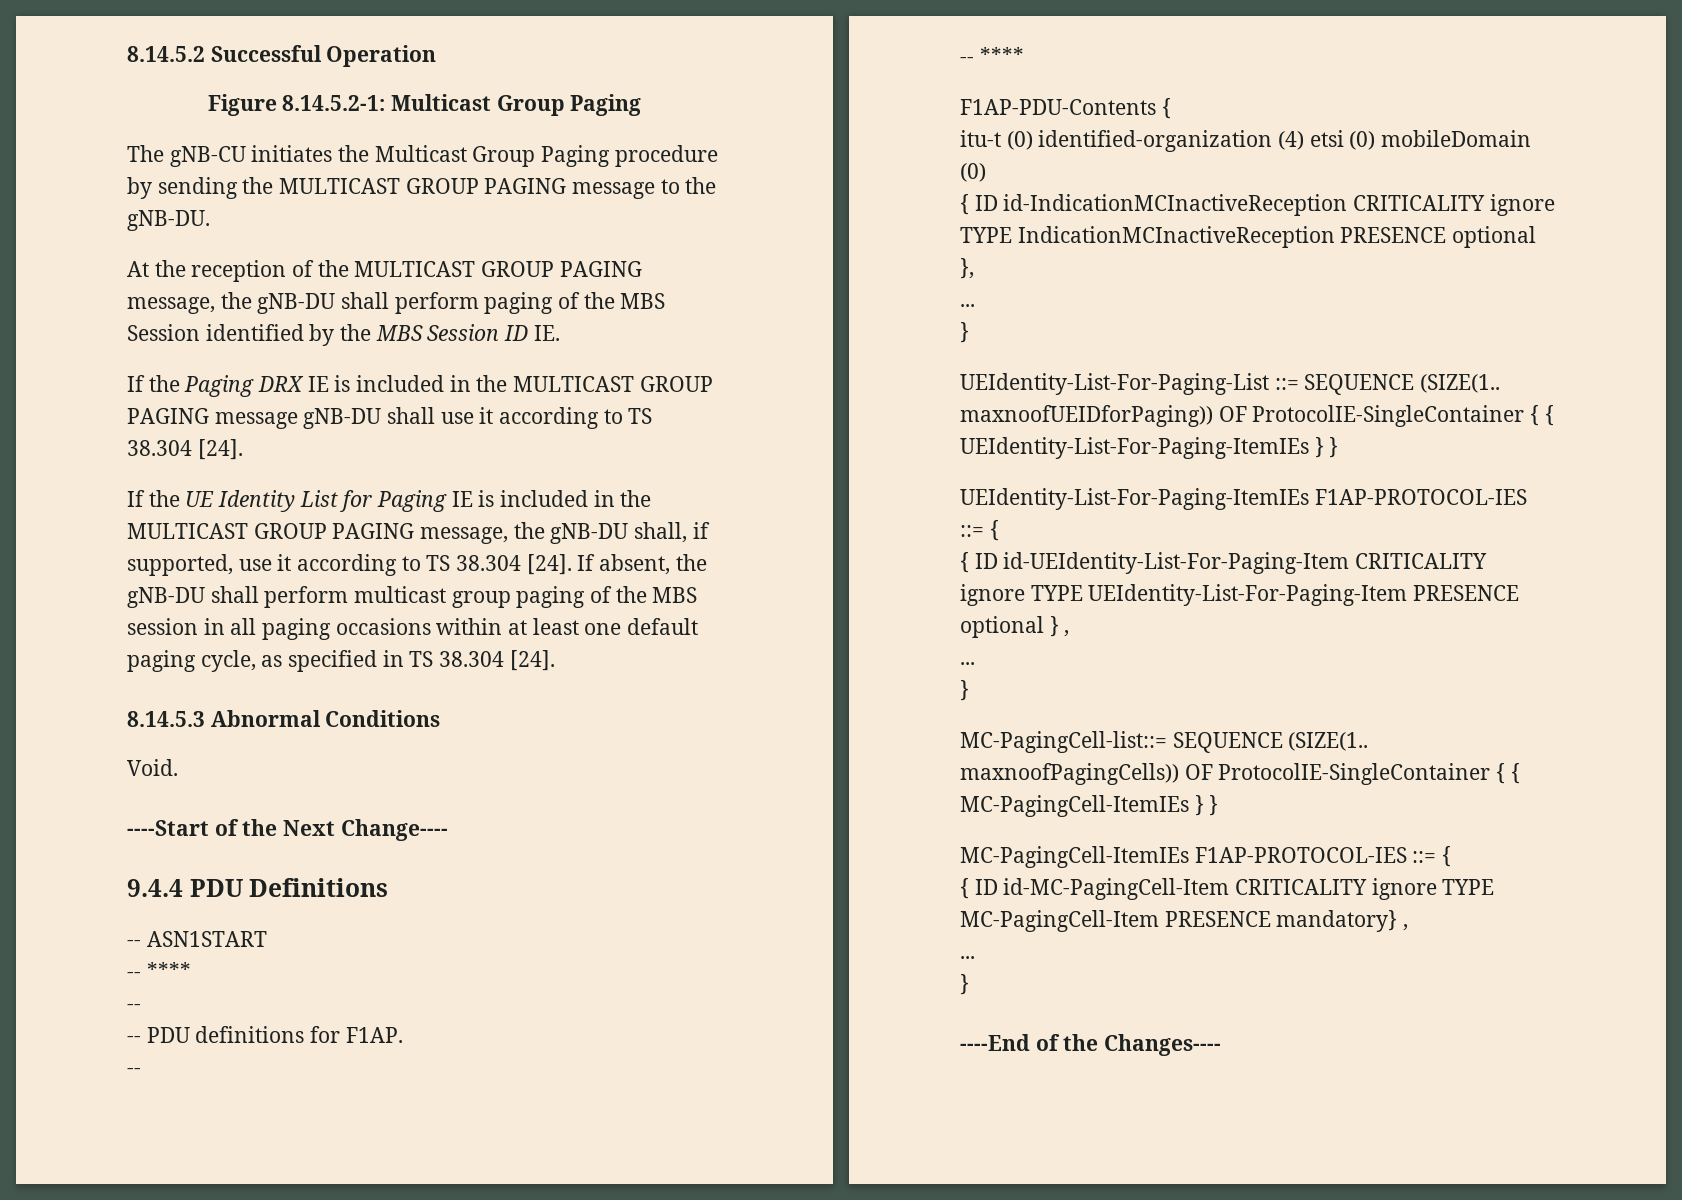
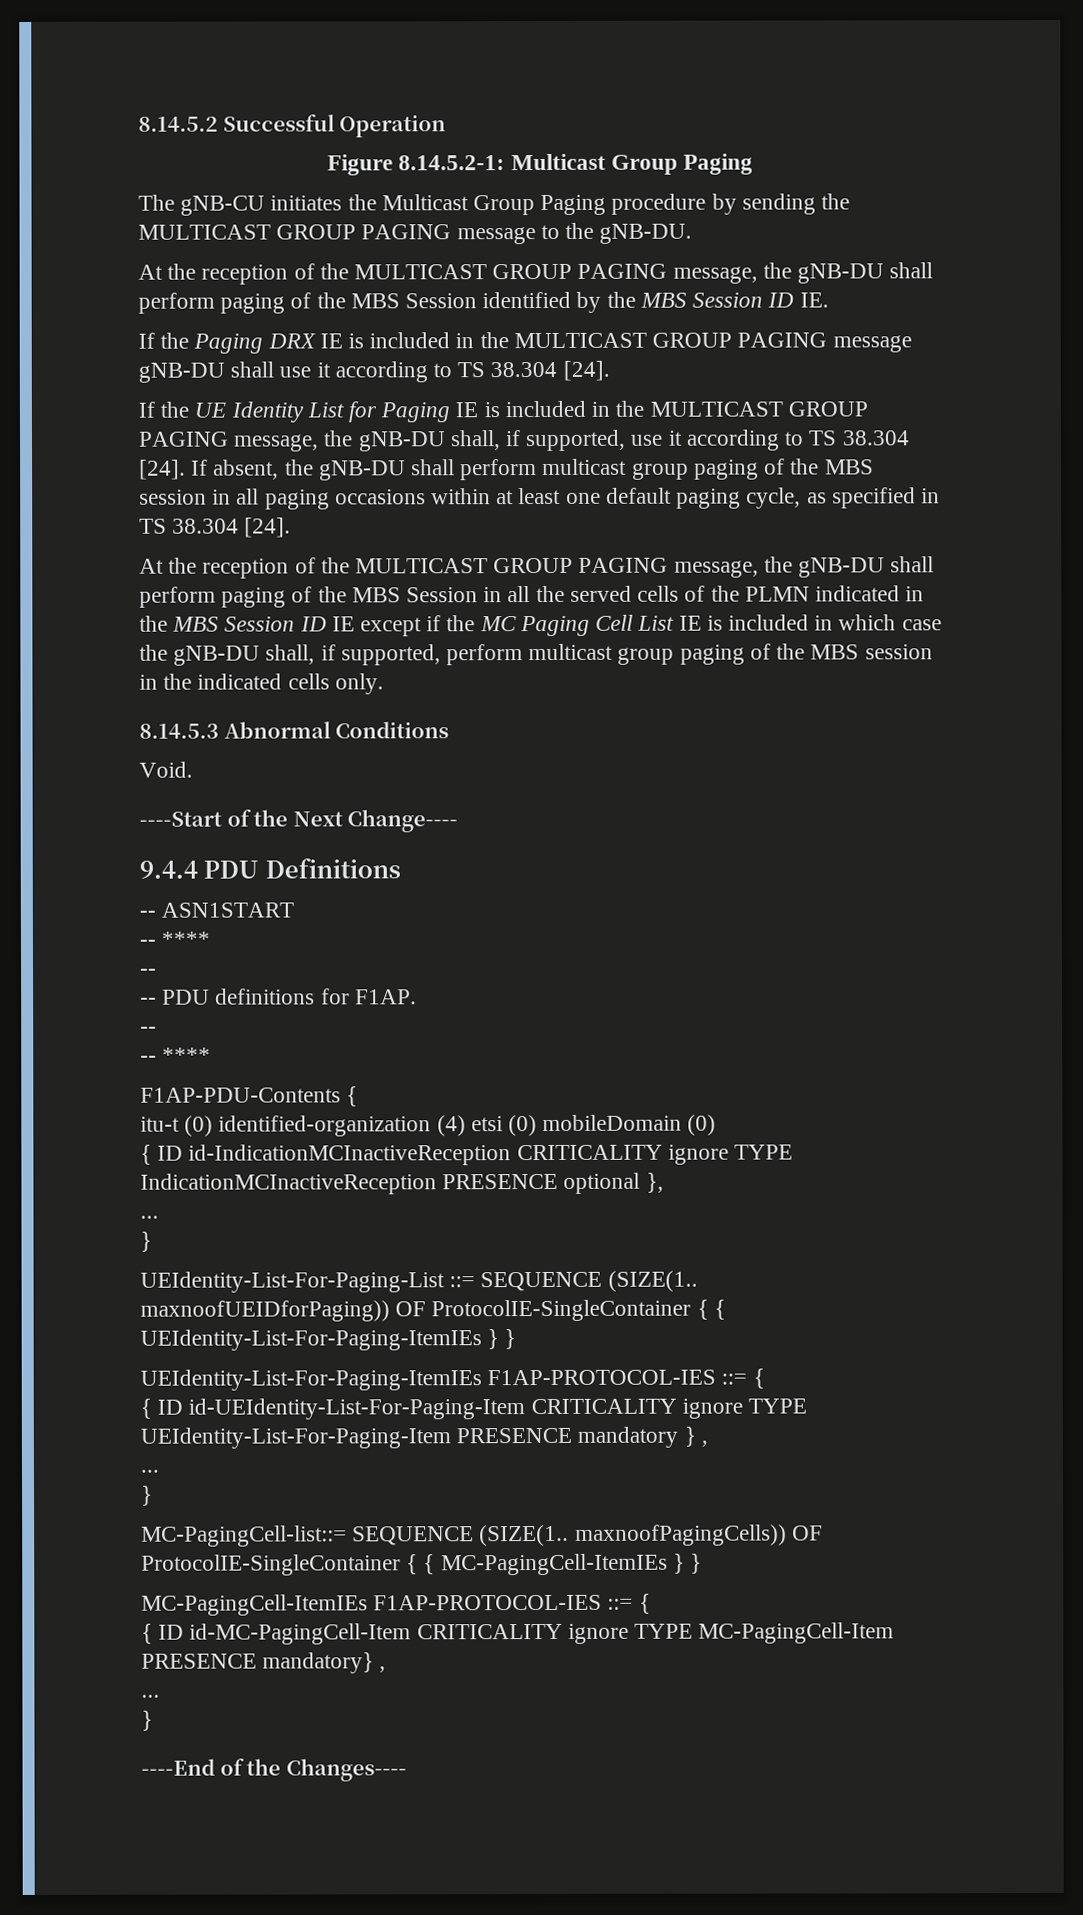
(555, 660) none -> [139,556,935,579] [139,585,925,608] [139,614,942,637] [139,643,933,666] [139,673,384,695] // At the reception of the MULTICAST GROUP PAGING message, the gNB-DU shall perform paging of the MBS Session in all the served cells of the PLMN indicated in the MBS Session ID IE except if the MC Paging Cell List IE is included in which case the gNB-DU shall, if supported, perform multicast group paging of the MBS session in the indicated cells only.
[960,616,1044,638] optional -> [577,1426,679,1448] mandatory

